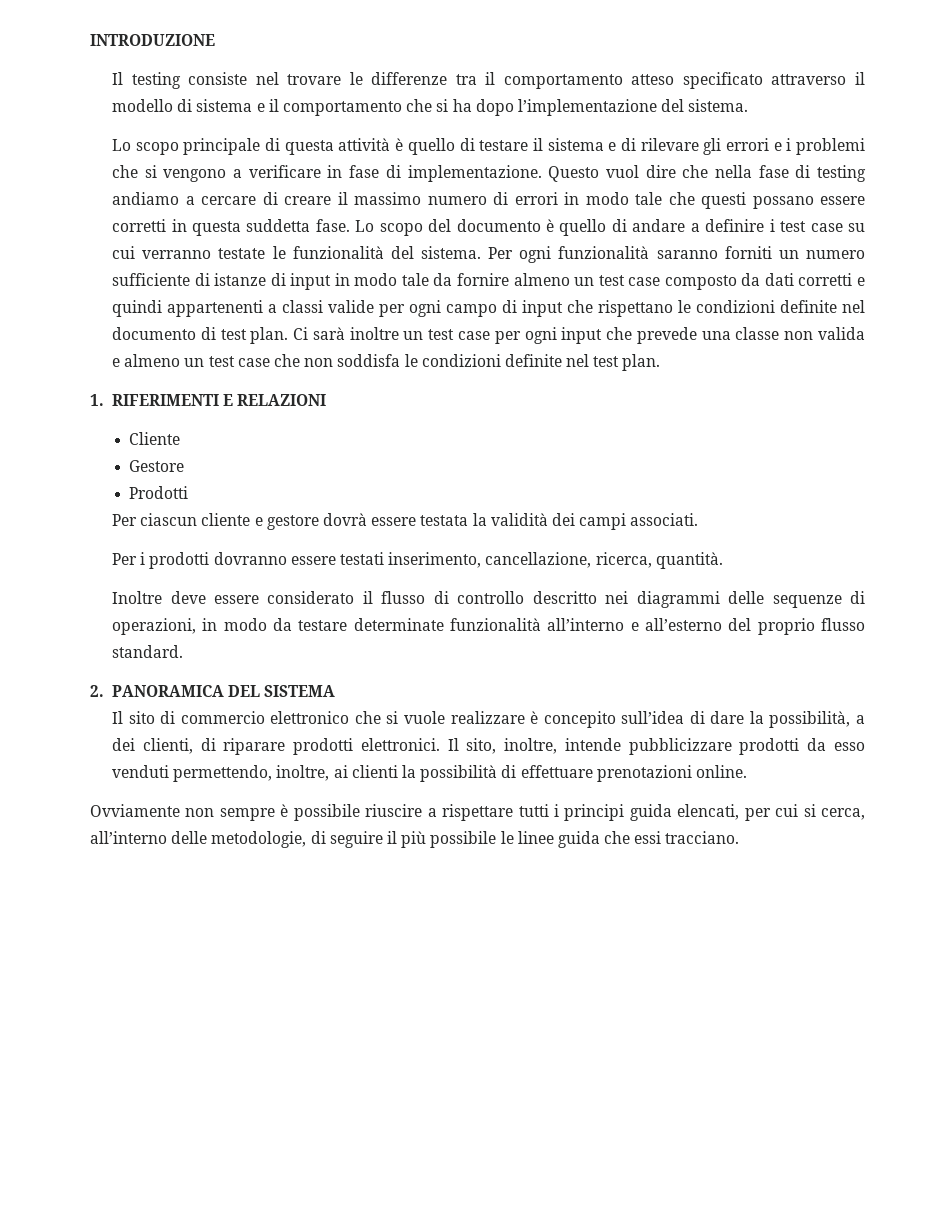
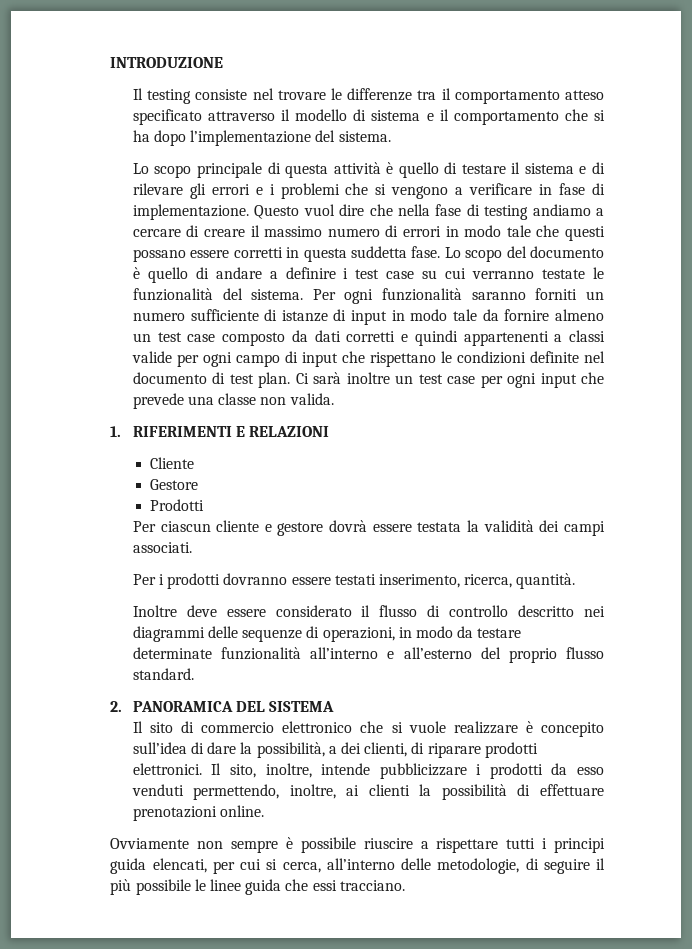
[818,327,866,340] [112,354,661,371] valida e almeno un test case che non soddisfa le condizioni definite nel test plan. -> [289,393,334,405] valida.
[485,552,592,568] cancellazione, -> (460, 581) none
(732, 746) none -> [476,764,482,775] i

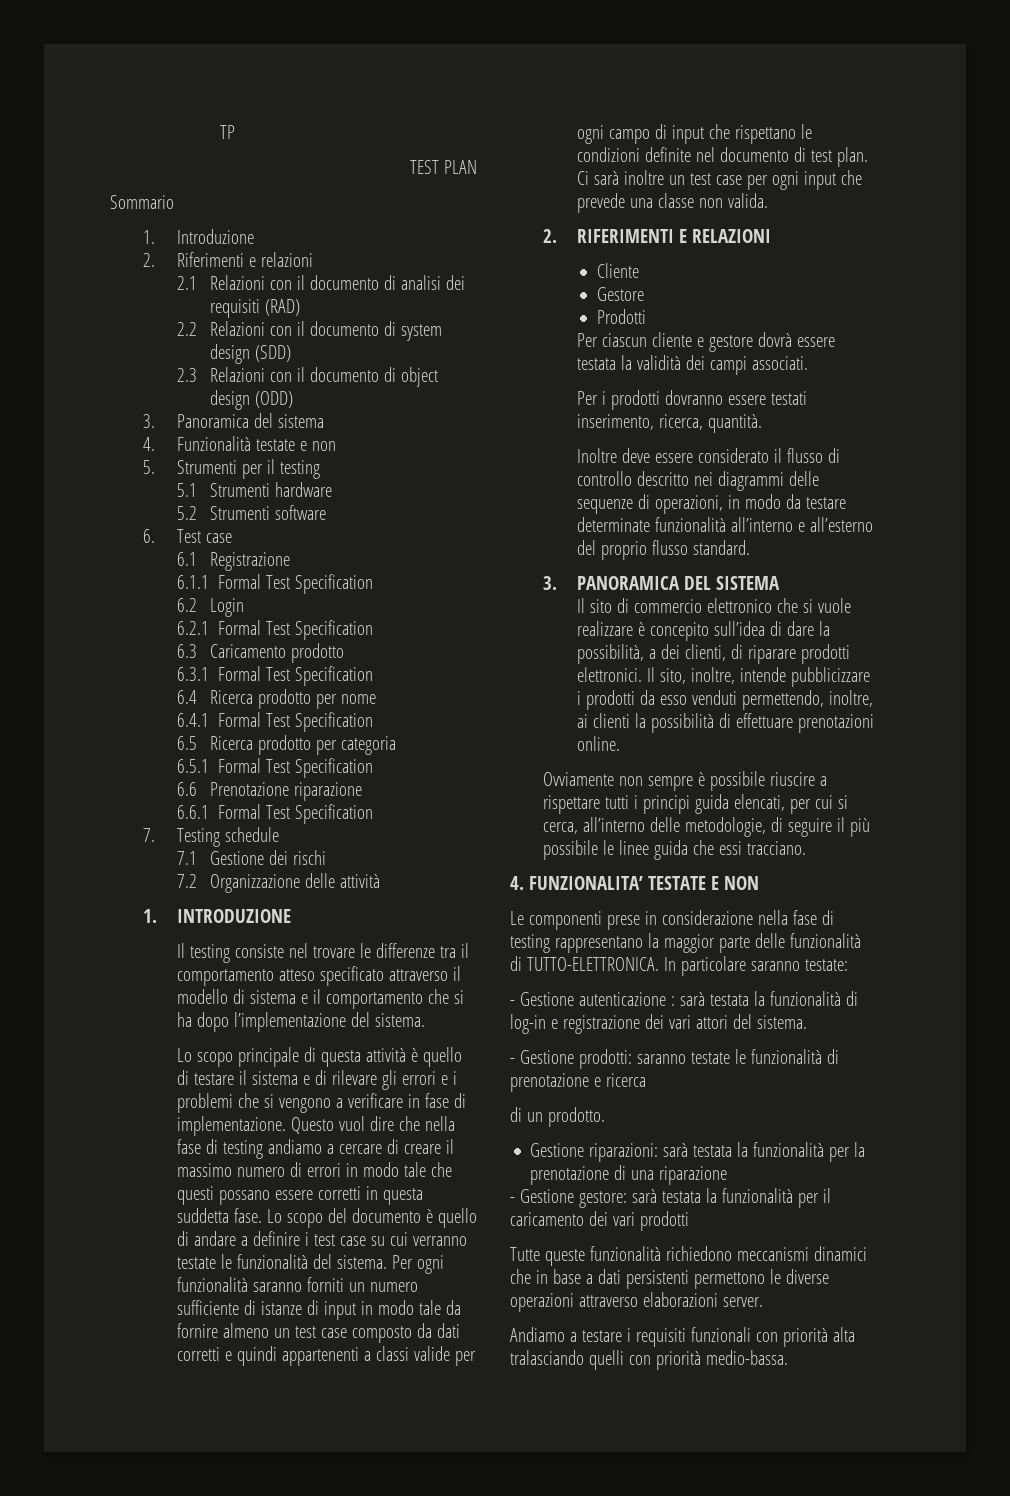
(110, 62) none -> [220,125,236,139] [410,160,477,174] [110,195,174,209] [143,229,254,244] [143,252,313,267] [176,275,466,290] [210,299,301,318] [176,321,443,341] [210,344,292,364] [176,367,439,387] [210,390,294,410] [143,413,324,428] [143,436,336,451] [143,459,320,479] [176,482,333,497] [176,505,327,520] [143,529,232,543] [176,552,291,571] [176,574,374,594] [176,598,245,617] [176,620,374,640] [176,643,345,663] [176,666,374,686] [176,689,377,709] [176,712,374,732] [176,735,397,755] [176,758,374,778] [176,782,363,801] [176,804,374,824] [143,827,279,847] [176,850,327,865] [176,873,381,893] [143,909,158,923] TP // TEST PLAN // Sommario // 1. Introduzione // 2. Riferimenti e relazioni // 2.1 Relazioni con il documento di analisi dei requisiti (RAD) // 2.2 Relazioni con il documento di system design (SDD) // 2.3 Relazioni con il documento di object design (ODD) // 3. Panoramica del sistema // 4. Funzionalità testate e non // 5. Strumenti per il testing // 5.1 Strumenti hardware // 5.2 Strumenti software // 6. Test case // 6.1 Registrazione // 6.1.1 Formal Test Specification // 6.2 Login // 6.2.1 Formal Test Specification // 6.3 Caricamento prodotto // 6.3.1 Formal Test Specification // 6.4 Ricerca prodotto per nome // 6.4.1 Formal Test Specification // 6.5 Ricerca prodotto per categoria // 6.5.1 Formal Test Specification // 6.6 Prenotazione riparazione // 6.6.1 Formal Test Specification // 7. Testing schedule // 7.1 Gestione dei rischi // 7.2 Organizzazione delle attività // 1.
[110,426,122,437] 1. -> [543,229,558,243] 2.
[110,701,123,712] 2. -> [543,576,558,590] 3.
(405, 885) none -> [510,876,759,890] [510,910,834,930] [510,933,861,953] [510,956,848,976] [510,991,858,1006] [510,1014,807,1034] [510,1049,839,1069] [510,1073,646,1092] [510,1107,605,1127] [530,1142,866,1162] [530,1165,728,1185] [510,1188,831,1208] [510,1211,689,1231] [510,1246,867,1266] [510,1269,829,1289] [510,1292,763,1312] [510,1327,855,1347] [510,1350,788,1370] // 4. FUNZIONALITA’ TESTATE E NON // Le componenti prese in considerazione nella fase di testing rappresentano la maggior parte delle funzionalità di TUTTO-ELETTRONICA. In particolare saranno testate: // - Gestione autenticazione : sarà testata la funzionalità di log-in e registrazione dei vari attori del sistema. // - Gestione prodotti: saranno testate le funzionalità di prenotazione e ricerca // di un prodotto. // Gestione riparazioni: sarà testata la funzionalità per la prenotazione di una riparazione // - Gestione gestore: sarà testata la funzionalità per il caricamento dei vari prodotti // Tutte queste funzionalità richiedono meccanismi dinamici che in base a dati persistenti permettono le diverse operazioni attraverso elaborazioni server. // Andiamo a testare i requisiti funzionali con priorità alta tralasciando quelli con priorità medio-bassa.

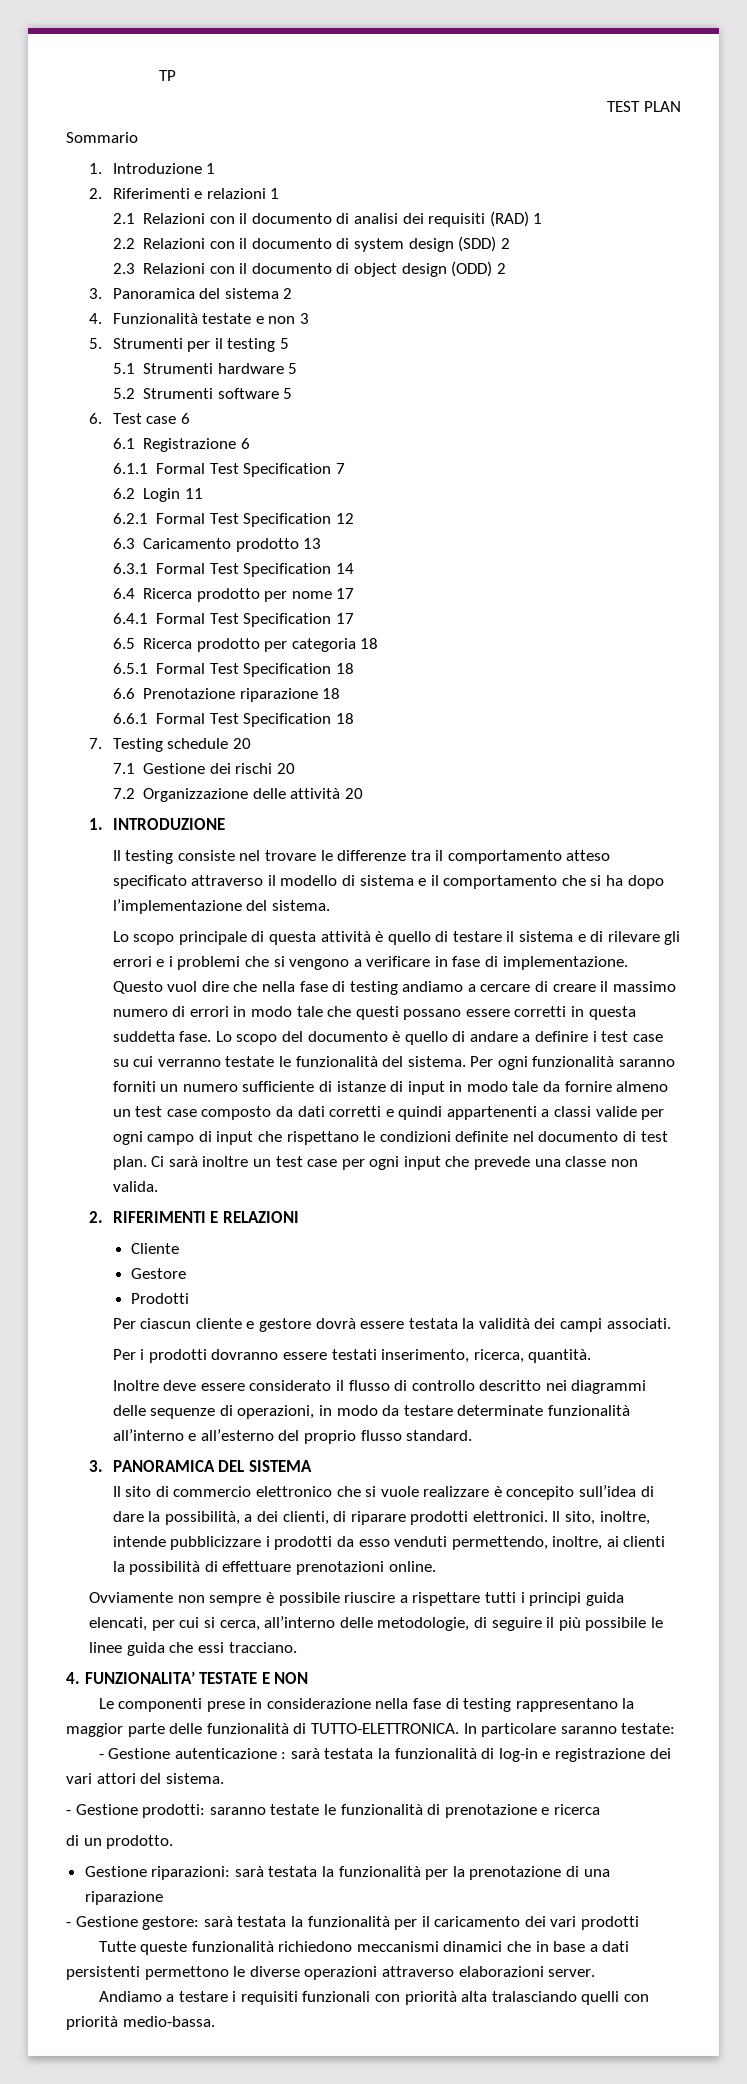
(254, 236) none -> [206,163,216,174] 1
(313, 259) none -> [270,188,280,199] 1
(301, 307) none -> [533,213,543,224] 1
(292, 353) none -> [500,238,510,249] 2
(294, 399) none -> [496,263,506,274] 2
(324, 421) none -> [283,288,293,299] 2
(336, 446) none -> [299,313,309,324] 3
(320, 469) none -> [279,338,289,349] 5
(333, 489) none -> [288,363,298,374] 5
(327, 512) none -> [283,388,293,399] 5
(232, 538) none -> [180,413,190,424] 6
(291, 561) none -> [240,438,250,449] 6
(374, 584) none -> [335,463,345,474] 7
(245, 607) none -> [184,488,203,499] 11
(374, 630) none -> [335,513,354,524] 12
(345, 653) none -> [303,538,322,549] 13
(374, 676) none -> [335,563,354,574] 14
(377, 699) none -> [336,588,355,599] 17
(374, 722) none -> [335,613,354,624] 17
(397, 745) none -> [360,638,379,649] 18
(374, 768) none -> [335,663,354,674] 18
(363, 791) none -> [322,688,341,699] 18
(374, 814) none -> [335,713,354,724] 18
(279, 834) none -> [232,738,251,749] 20
(327, 857) none -> [276,763,295,774] 20
(381, 881) none -> [344,788,363,799] 20

